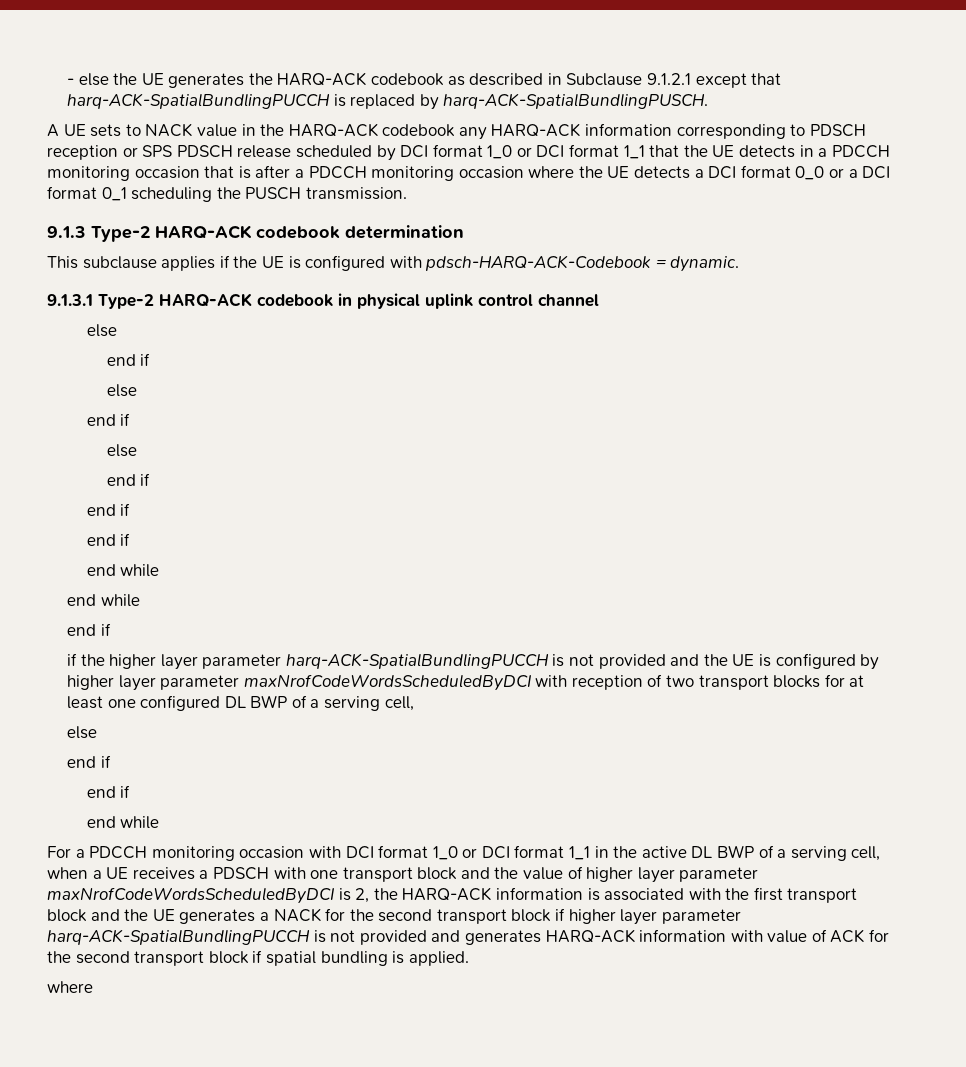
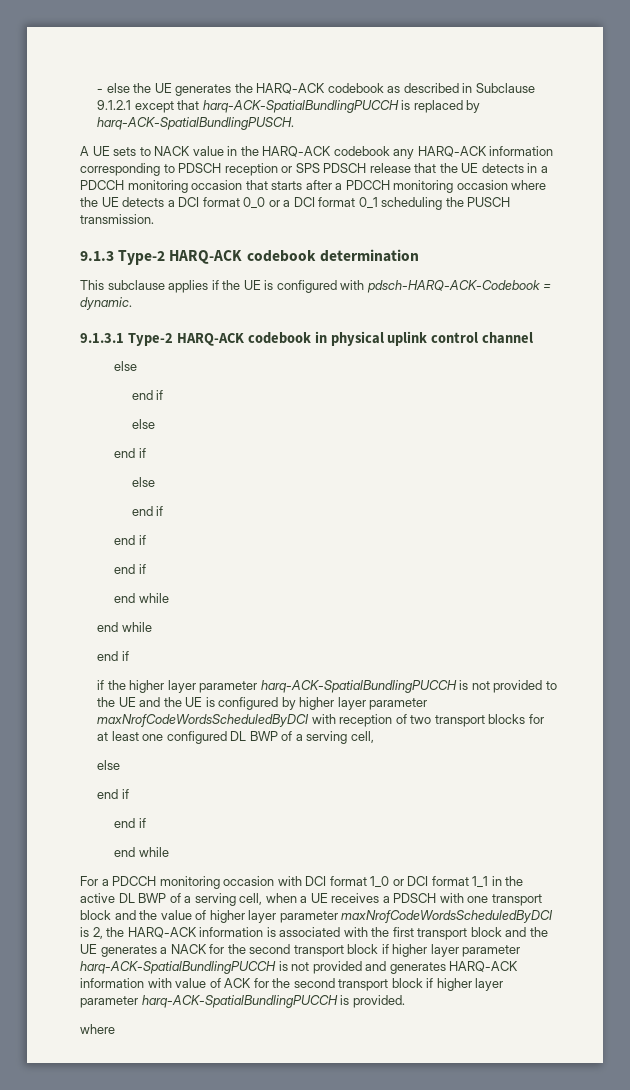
[295,144,645,161] scheduled by DCI format 1_0 or DCI format 1_1 -> (411, 168) none
[238,166,251,179] is -> [271,181,303,190] starts
(666, 661) none -> [545,681,557,690] [97,697,136,707] to the UE
[265,951,469,966] spatial bundling is applied. -> [436,978,504,991] [80,995,405,1008] higher layer parameter harq-ACK-SpatialBundlingPUCCH is provided.

